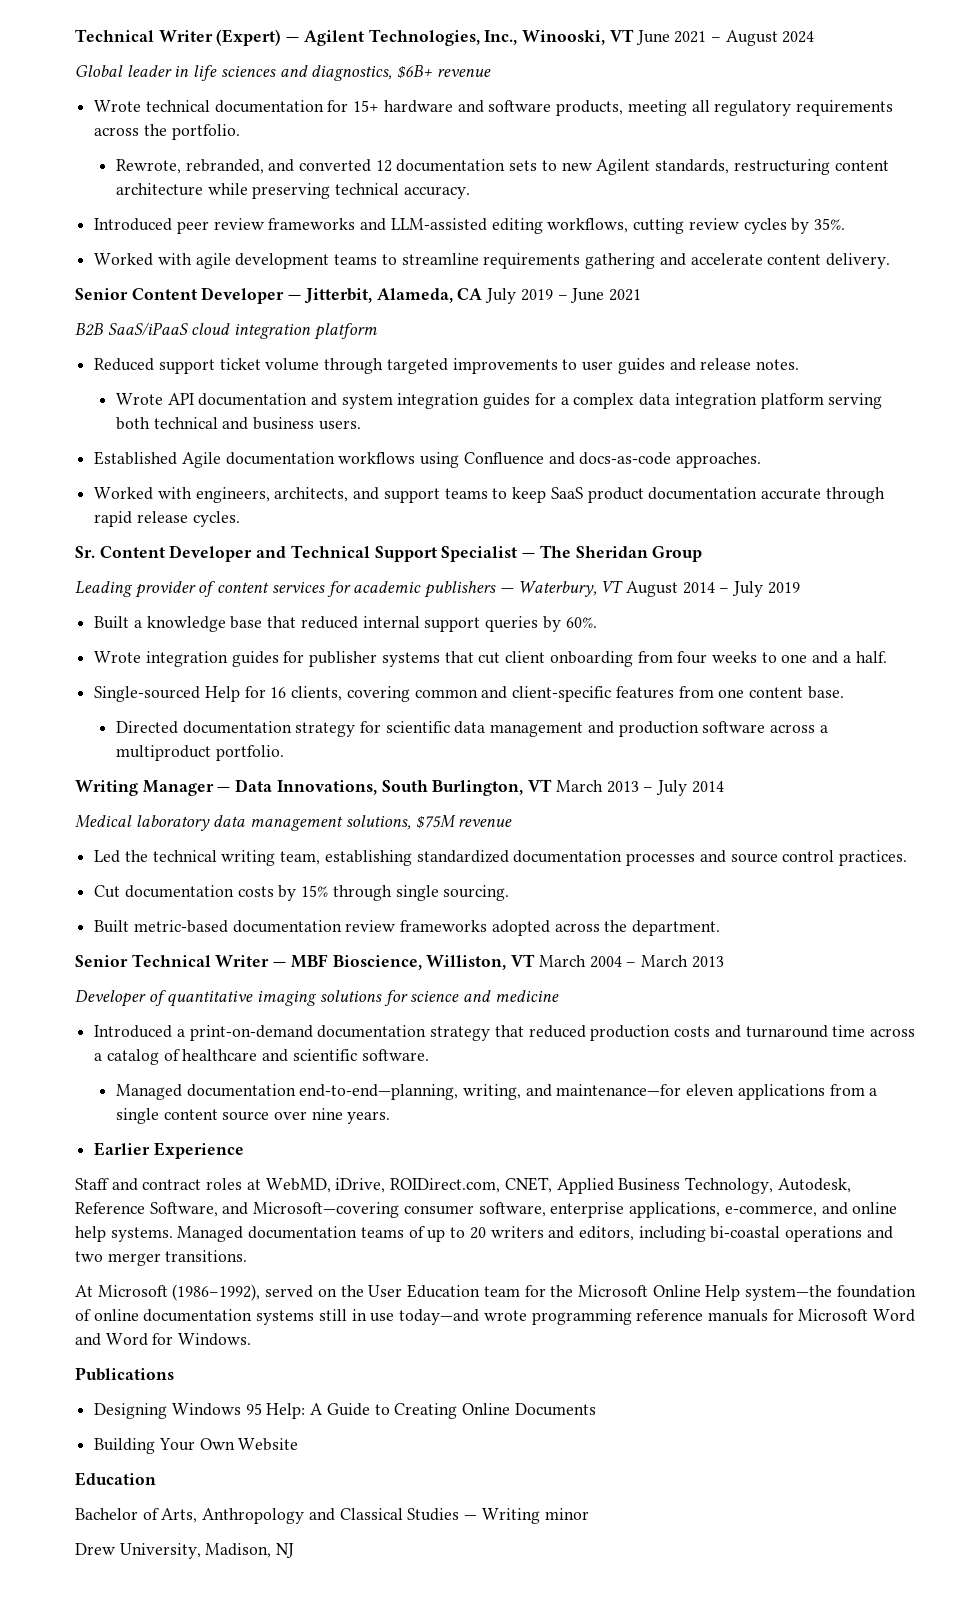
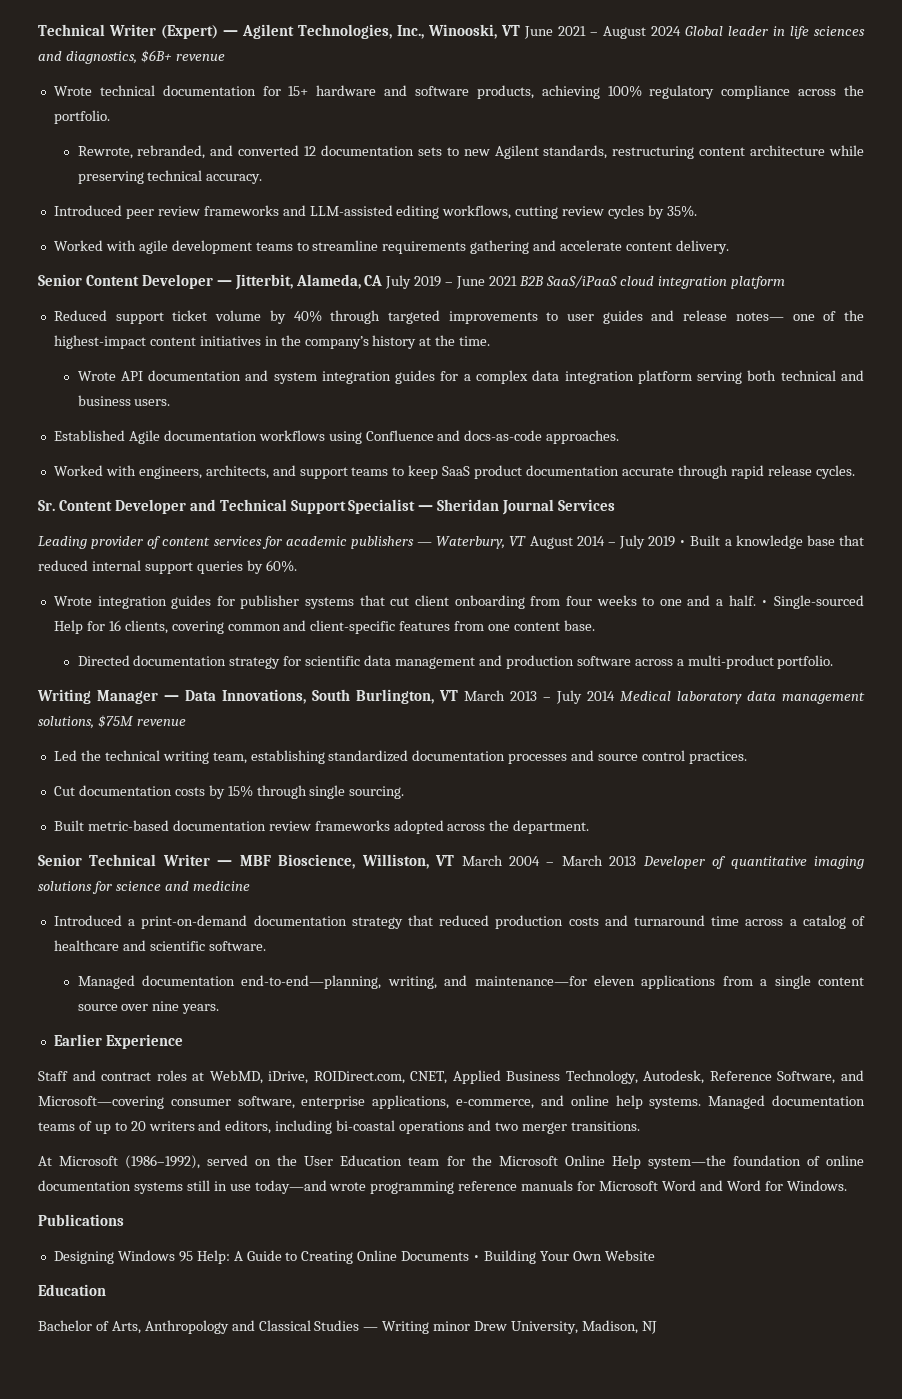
(815, 37) // -> (681, 31) none
[627,100,893,116] meeting all regulatory requirements -> [541,85,791,99] achieving 100% regulatory compliance
(641, 295) // -> (518, 281) none
(320, 364) none -> [269,310,322,324] by 40%
[755,359,799,370] notes. -> [735,310,865,321] [53,335,491,349] notes— one of the highest-impact content initiatives in the company’s history at the time.
[539,545,703,562] The Sheridan Group -> [437,499,616,515] Sheridan Journal Services
(800, 588) // -> [679,540,687,546] •
(887, 657) // -> [761,600,769,606] •
[115,745,211,761] multiproduct -> [687,655,774,669] multi-product
(724, 787) // -> (615, 696) none
(724, 962) // -> (637, 861) none
(596, 1409) // -> [473,1255,481,1261] •
(589, 1514) // -> (471, 1326) none

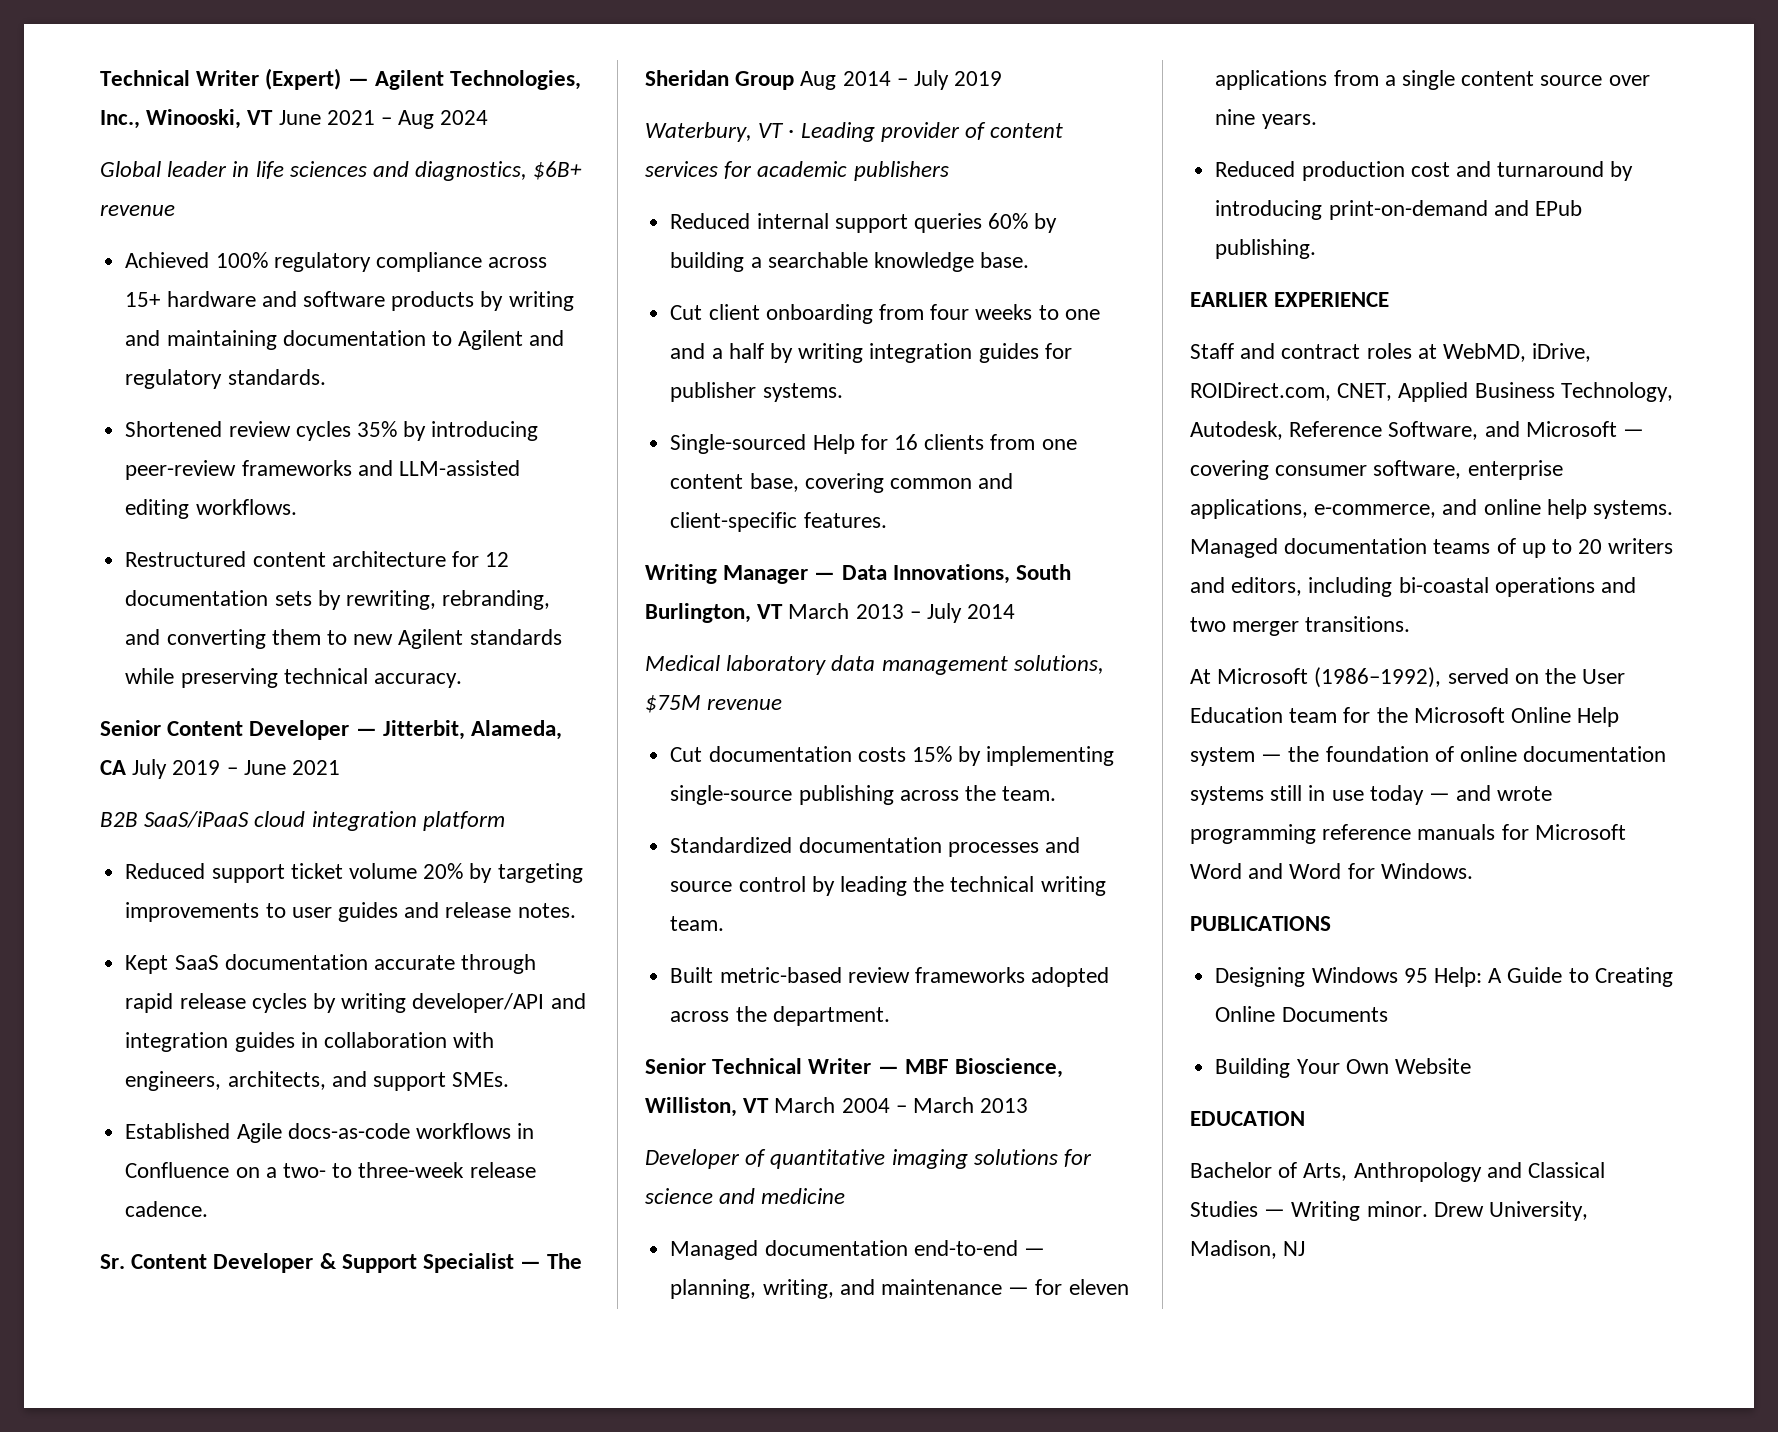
[603,26,646,39] August -> [398,110,435,129] Aug
(681, 31) none -> (489, 117) //
[53,85,864,99] [53,110,110,124] [77,145,864,159] [77,170,263,184] [53,205,697,219] [53,240,729,254] Wrote technical documentation for 15+ hardware and software products, achieving 100% regulatory compliance across the portfolio. // Rewrote, rebranded, and converted 12 documentation sets to new Agilent standards, restructuring content architecture while preserving technical accuracy. // Introduced peer review frameworks and LLM-assisted editing workflows, cutting review cycles by 35%. // Worked with agile development teams to streamline requirements gathering and accelerate content delivery. -> [125,252,548,272] [125,291,574,311] [125,330,565,350] [125,369,326,389] [125,421,539,441] [125,460,520,480] [125,499,297,519] [125,551,510,567] [125,590,551,610] [125,629,562,649] [125,668,462,688] Achieved 100% regulatory compliance across 15+ hardware and software products by writing and maintaining documentation to Agilent and regulatory standards. // Shortened review cycles 35% by introducing peer-review frameworks and LLM-assisted editing workflows. // Restructured content architecture for 12 documentation sets by rewriting, rebranding, and converting them to new Agilent standards while preserving technical accuracy.
(518, 281) none -> (341, 767) //
[269,310,440,324] by 40% through targeted -> [423,863,583,883] 20% by targeting
[735,310,865,321] [53,335,491,349] [77,370,865,384] [77,395,171,406] [53,430,620,444] [53,465,103,476] notes— one of the highest-impact content initiatives in the company’s history at the time. // Wrote API documentation and system integration guides for a complex data integration platform serving both technical and business users. // Established Agile documentation workflows using Confluence and docs-as-code approaches. // Worked -> [517,903,576,918] [125,954,537,974] [125,993,586,1013] [125,1032,447,1052] notes. // Kept SaaS documentation accurate through rapid release cycles by writing developer/API and integration guides in collaboration
[351,465,855,479] teams to keep SaaS product documentation accurate through rapid release cycles. -> [452,1072,510,1087] [125,1123,535,1143] [125,1162,536,1178] [125,1201,209,1217] SMEs. // Established Agile docs-as-code workflows in Confluence on a two- to three-week release cadence.
[189,499,287,511] and Technical -> [319,1253,337,1269] &
[437,499,616,515] Sheridan Journal Services // -> [547,1253,583,1269] [645,70,1003,90] [645,122,795,142] The Sheridan Group Aug 2014 – July 2019 // Waterbury, VT ·
[417,535,864,549] [38,560,297,574] [53,595,410,609] — Waterbury, VT August 2014 – July 2019 • Built a knowledge base that reduced internal support queries by 60%. // Wrote integration guides for publisher systems that cut -> [670,213,1058,233] [670,252,1030,272] [670,305,703,320] // Reduced internal support queries 60% by building a searchable knowledge base. // Cut
[728,595,864,609] [53,620,595,634] [77,655,834,669] half. • Single-sourced Help for 16 clients, covering common and client-specific features from one content base. // Directed documentation strategy for scientific data management and production software across a multi-product portfolio. -> [728,343,1072,363] [670,382,843,402] [670,434,1077,454] [670,473,1014,493] [670,512,887,532] half by writing integration guides for publisher systems. // Single-sourced Help for 16 clients from one content base, covering common and client-specific features.
(615, 696) none -> (1016, 611) //
[53,750,409,764] Led the technical writing team, establishing standardized -> [670,746,1115,766] [670,785,1057,805] [670,837,793,853] Cut documentation costs 15% by implementing single-source publishing across the team. // Standardized
[688,751,747,764] [53,785,405,799] practices. // Cut documentation costs by 15% through single sourcing. -> [811,876,1106,896] [670,916,725,931] by leading the technical writing team.
[172,820,266,831] documentation -> (842, 975) none
(637, 861) none -> (1029, 1105) //
[53,915,866,929] [53,940,266,951] [77,975,587,989] Introduced a print-on-demand documentation strategy that reduced production costs and turnaround time across a catalog of healthcare and scientific software. // Managed documentation end-to-end—planning, writing, and maintenance—for -> [670,1240,1045,1260] [670,1279,1063,1299] Managed documentation end-to-end — planning, writing, and maintenance — for
[53,1034,183,1049] Earlier Experience -> [1215,161,1634,181] [1215,200,1582,220] [1215,239,1317,259] [1190,292,1390,307] Reduced production cost and turnaround by introducing print-on-demand and EPub publishing. // EARLIER EXPERIENCE
[38,1096,164,1109] Microsoft—covering -> [1525,421,1645,437] [1190,460,1269,480] Microsoft — covering
[647,1155,726,1169] system—the -> [1190,746,1320,766] system — the
[254,1180,327,1194] today—and -> [1369,785,1492,805] today — and
[38,1214,124,1226] Publications -> [1190,916,1331,931] PUBLICATIONS
[473,1255,481,1261] • -> (1388, 1014) //
[38,1284,106,1296] Education -> [1190,1111,1305,1126] EDUCATION
[433,1321,471,1331] minor -> [1366,1201,1428,1217] minor.

